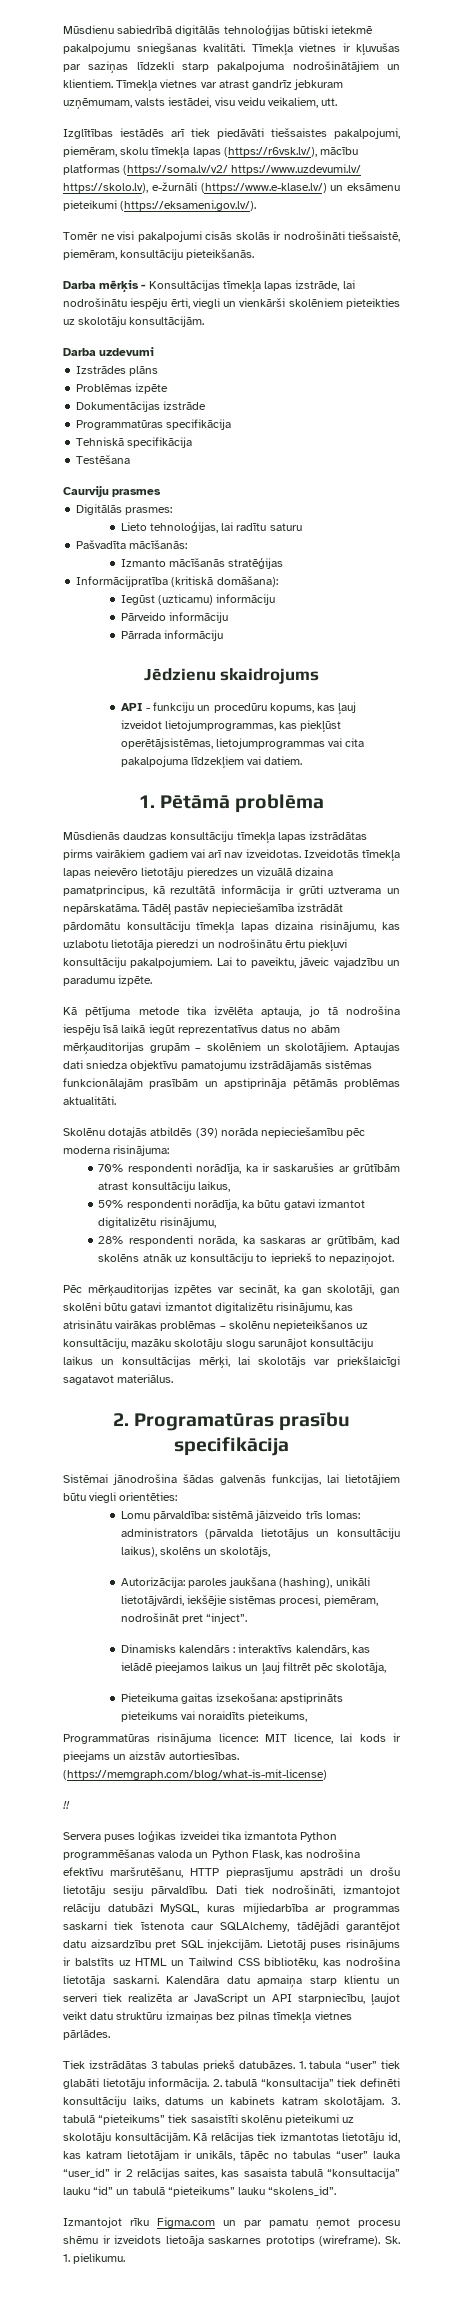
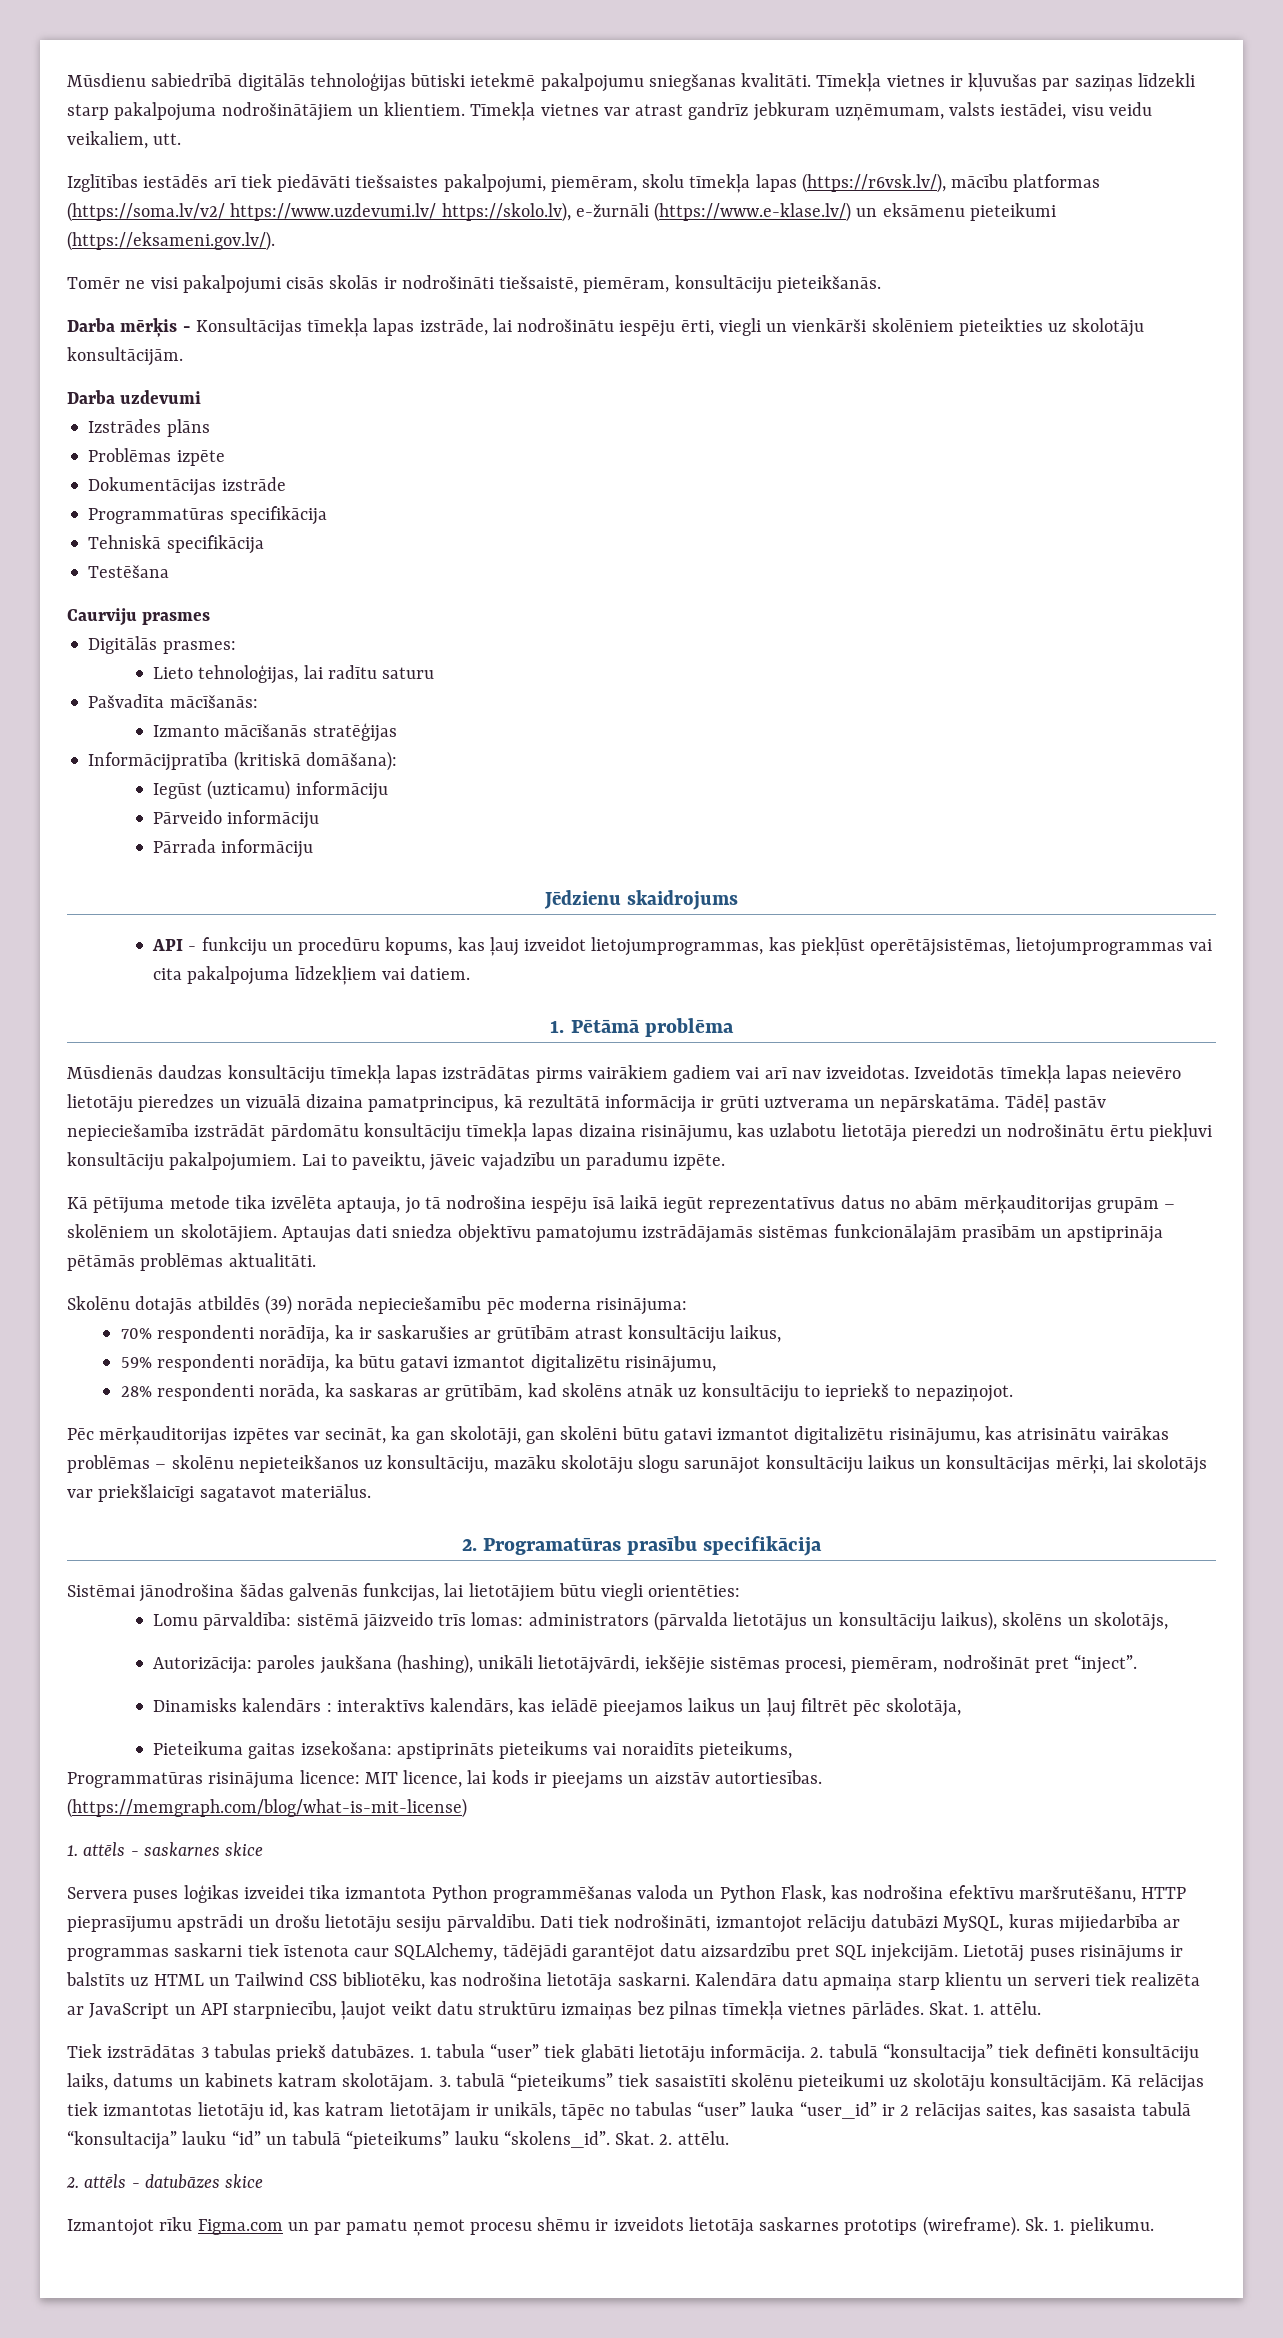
[63,1801,70,1809] !! -> [67,1842,264,1856] 1. attēls - saskarnes skice
(110, 2035) none -> [928,2001,1041,2015] Skat. 1. attēlu.
(337, 2191) none -> [615,2131,729,2145] [66,2174,264,2189] Skat. 2. attēlu. // 2. attēls - datubāzes skice
[165,2235,204,2246] lietoāja -> [688,2217,754,2236] lietotāja

